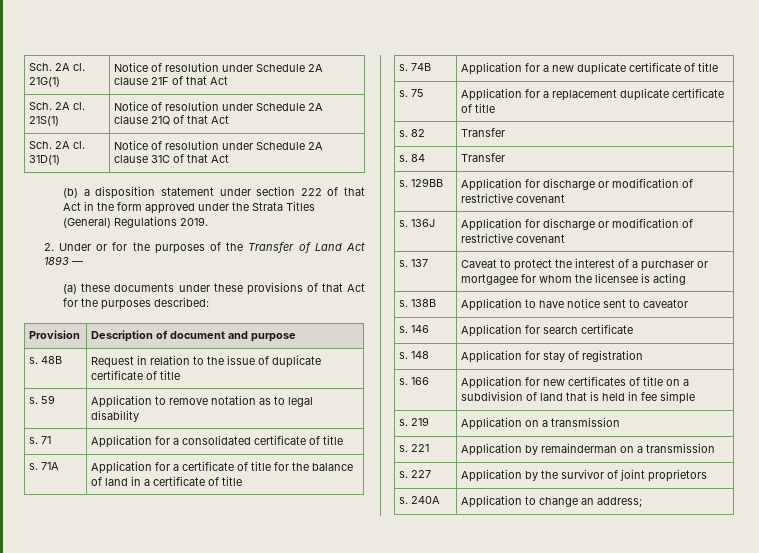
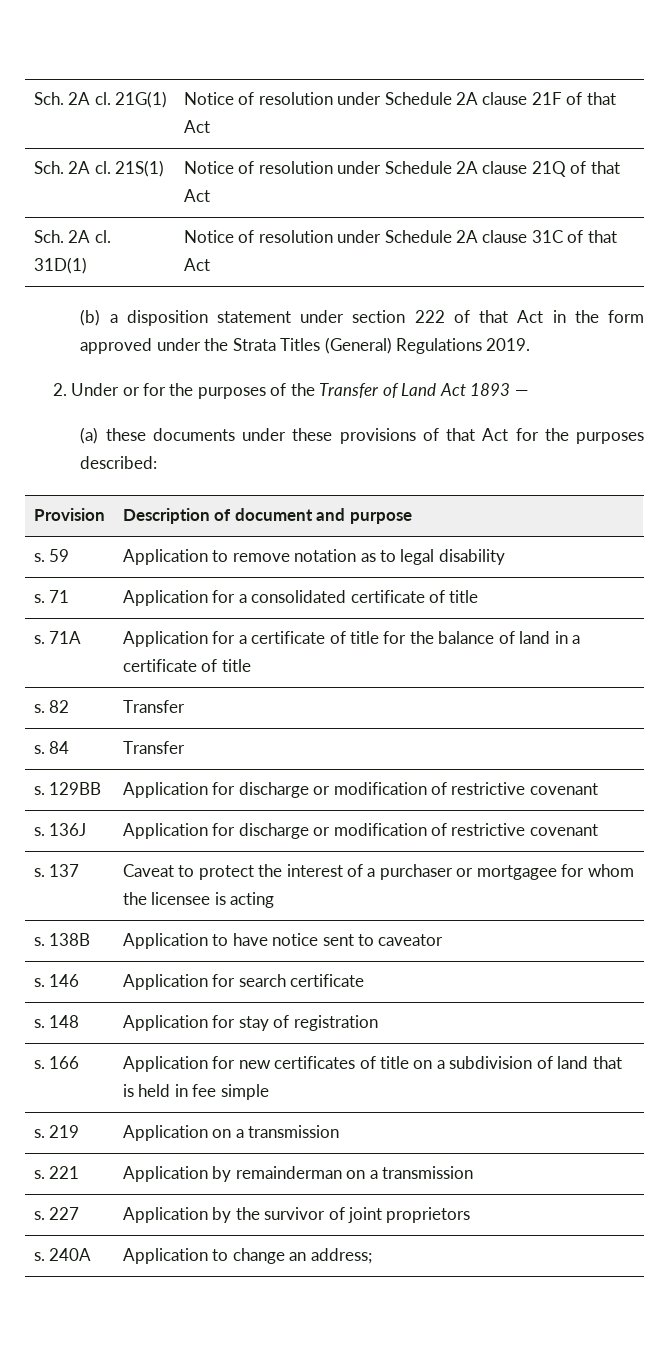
[29,356,63,364] [91,355,322,368] [91,370,181,380] // s. 48B | Request in relation to the issue of duplicate certificate of title -> (412, 518) none
[399,63,432,71] [461,62,719,75] [399,89,425,97] [461,88,725,101] [461,103,496,113] // s. 74B | Application for a new duplicate certificate of title // s. 75 | Application for a replacement duplicate certificate of title -> (251, 665) none

